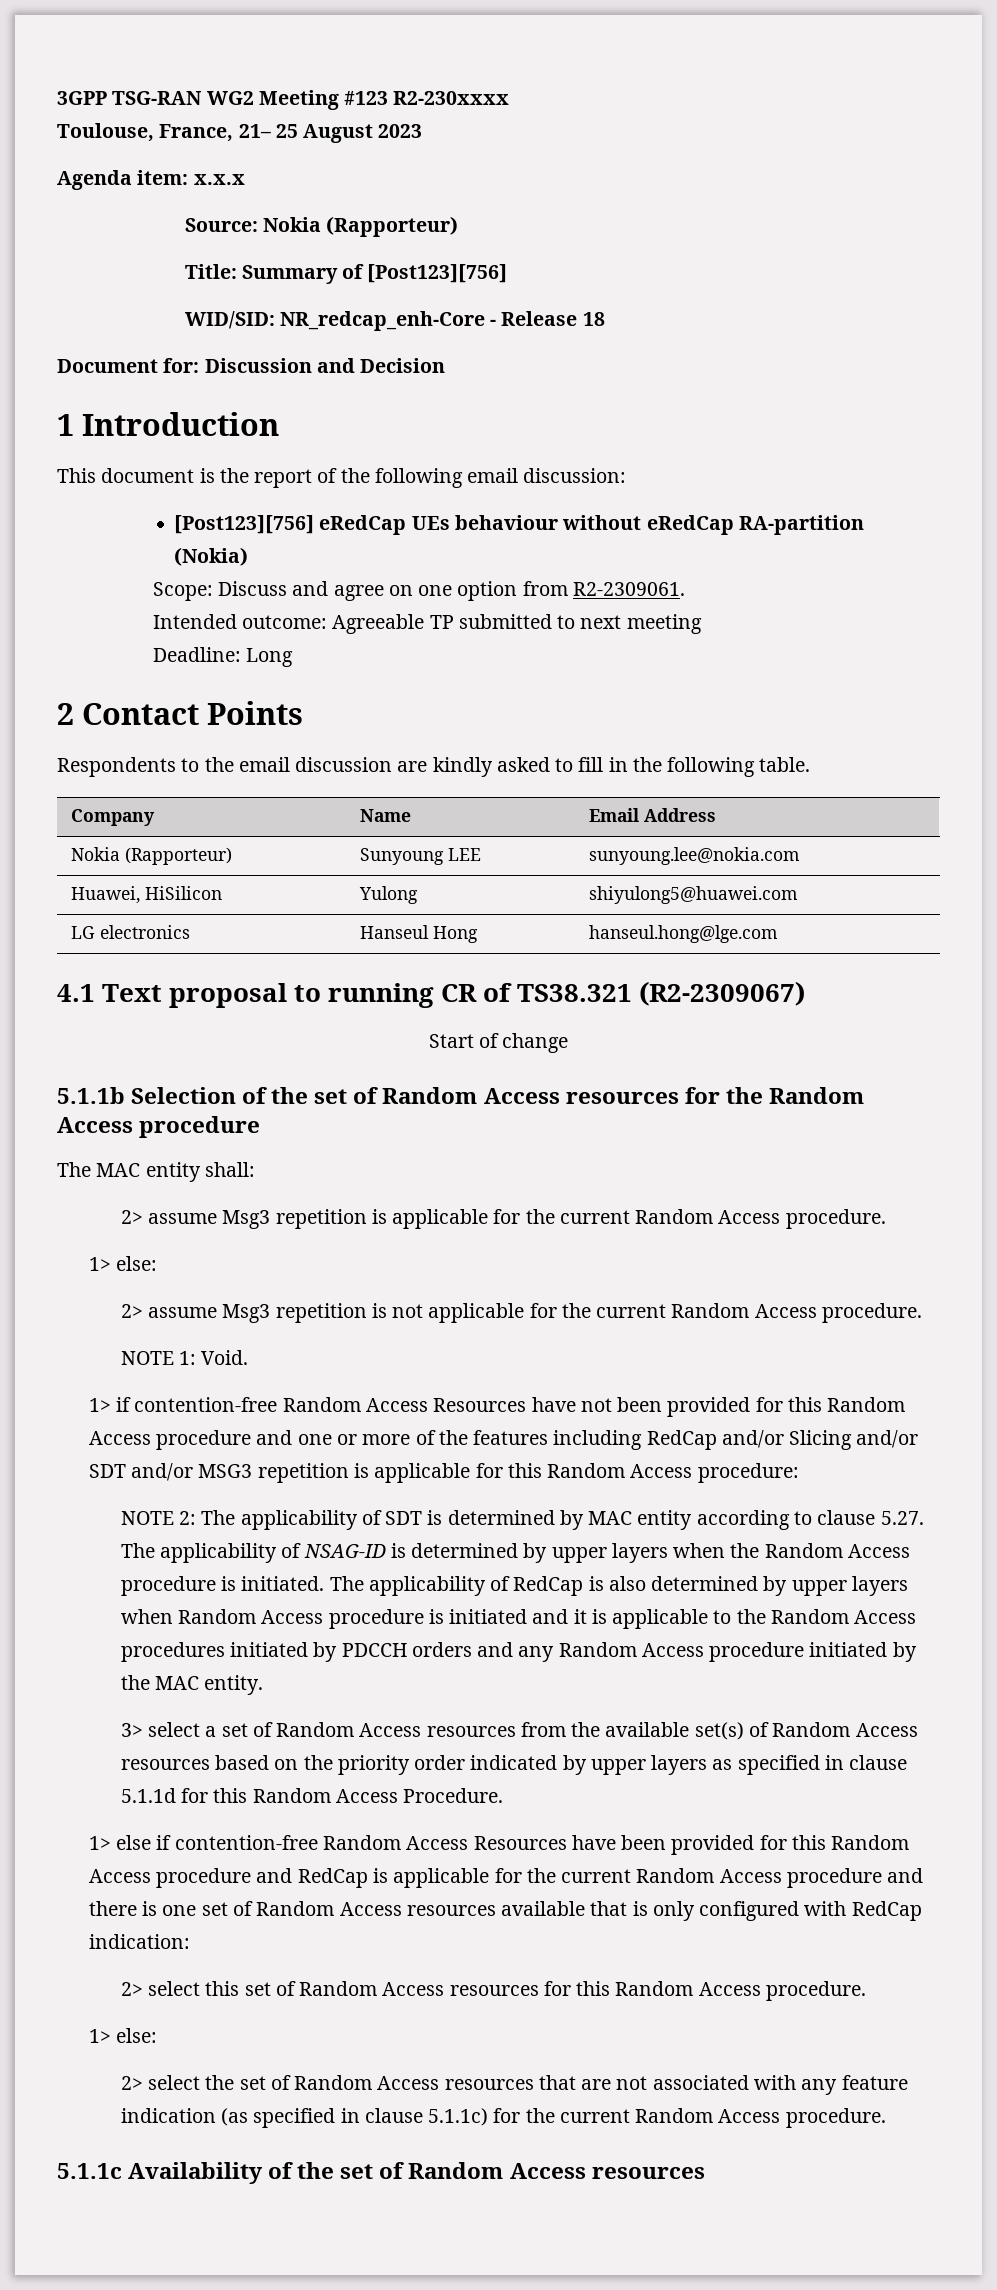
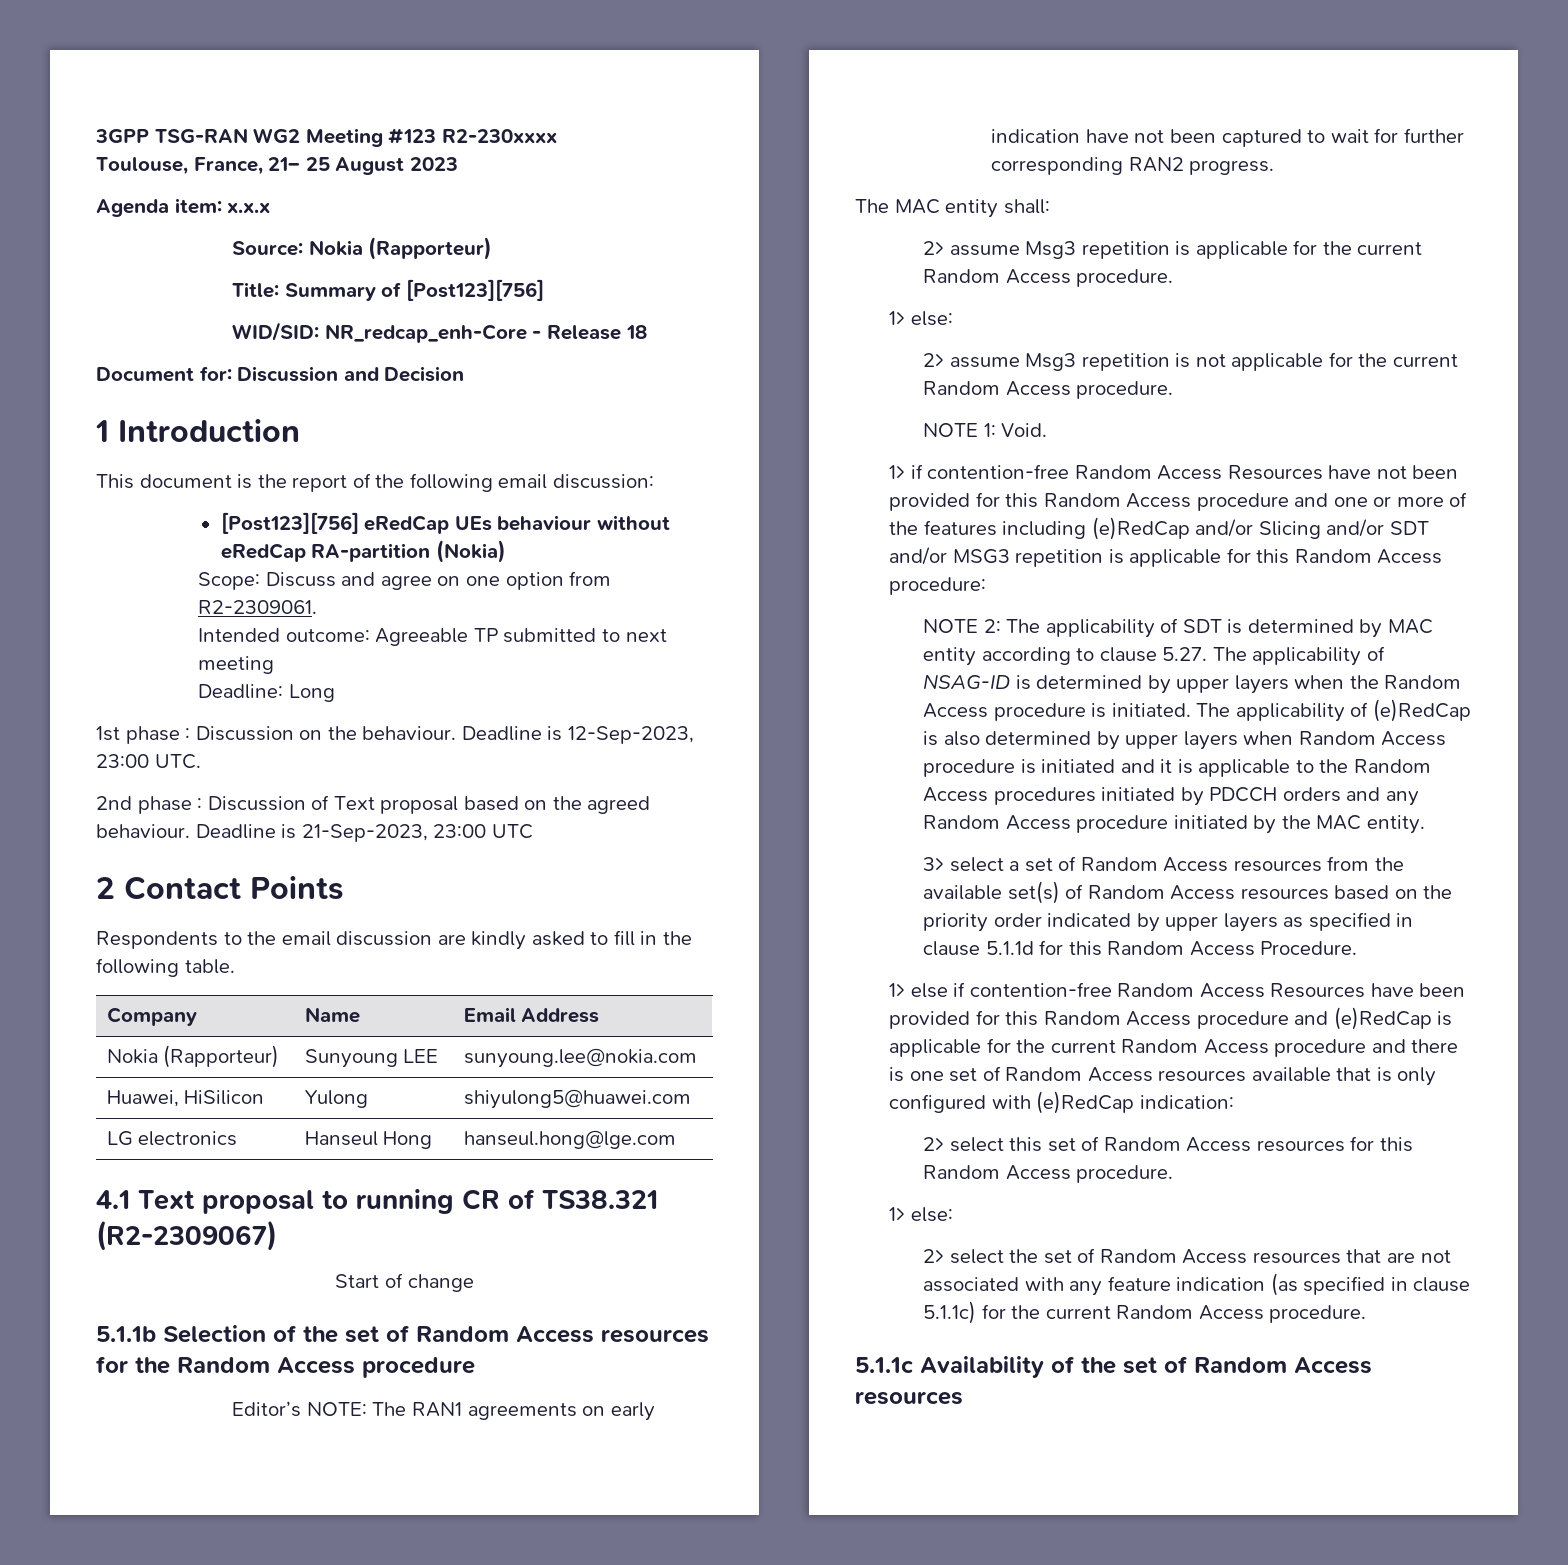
(294, 657) none -> [96,726,694,744] [96,754,201,769] [96,795,651,814] [96,824,533,842] // 1st phase : Discussion on the behaviour. Deadline is 12-Sep-2023, 23:00 UTC. // 2nd phase : Discussion of Text proposal based on the agreed behaviour. Deadline is 21-Sep-2023, 23:00 UTC
(261, 1127) none -> [232,1401,655,1421] [991,128,1464,147] [991,157,1275,175] // Editor’s NOTE: The RAN1 agreements on early indication have not been captured to wait for further corresponding RAN2 progress.
[646,1430,717,1450] RedCap -> [1091,517,1190,540] (e)RedCap
[513,1576,584,1596] RedCap -> [1372,699,1471,722] (e)RedCap
[297,1868,368,1888] RedCap -> [1333,1007,1432,1030] (e)RedCap
[851,1901,922,1921] RedCap -> [1036,1091,1135,1114] (e)RedCap

